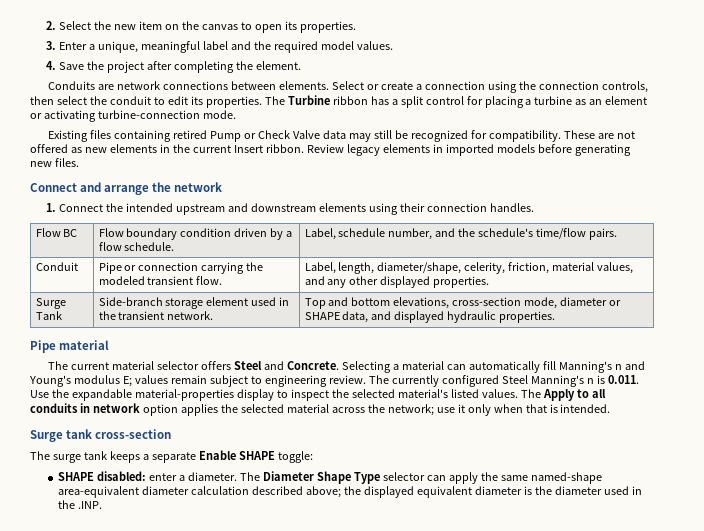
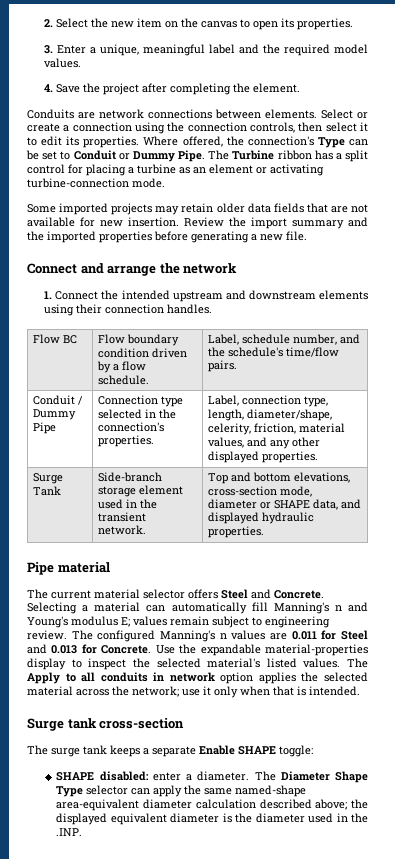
[89,96,151,105] the conduit -> [359,122,368,132] it
(262, 102) none -> [143,136,368,148] [26,150,205,162] Where offered, the connection's Type can be set to Conduit or Dummy Pipe.
[48,130,635,142] [30,144,631,156] [30,158,79,167] Existing files containing retired Pump or Check Valve data may still be recognized for compatibility. These are not offered as new elements in the current Insert ribbon. Review legacy elements in imported models before generating new files. -> [27,203,368,215] [27,217,368,229] [27,231,307,243] Some imported projects may retain older data fields that are not available for new insertion. Review the import summary and the imported properties before generating a new file.
[98,262,264,274] [98,276,223,285] [304,262,336,274] | Pipe or connection carrying the modeled transient flow. | Label, -> [78,396,84,405] [33,409,77,420] [33,422,57,434] [98,395,184,407] [98,409,177,419] [98,422,165,432] [98,435,155,447] [208,395,329,407] / Dummy Pipe | Connection type selected in the connection's properties. | Label, connection type,
[391,375,639,387] currently configured Steel Manning's n is 0.011. -> [97,630,368,642] [27,644,152,654] configured Manning's n values are 0.011 for Steel and 0.013 for Concrete.

